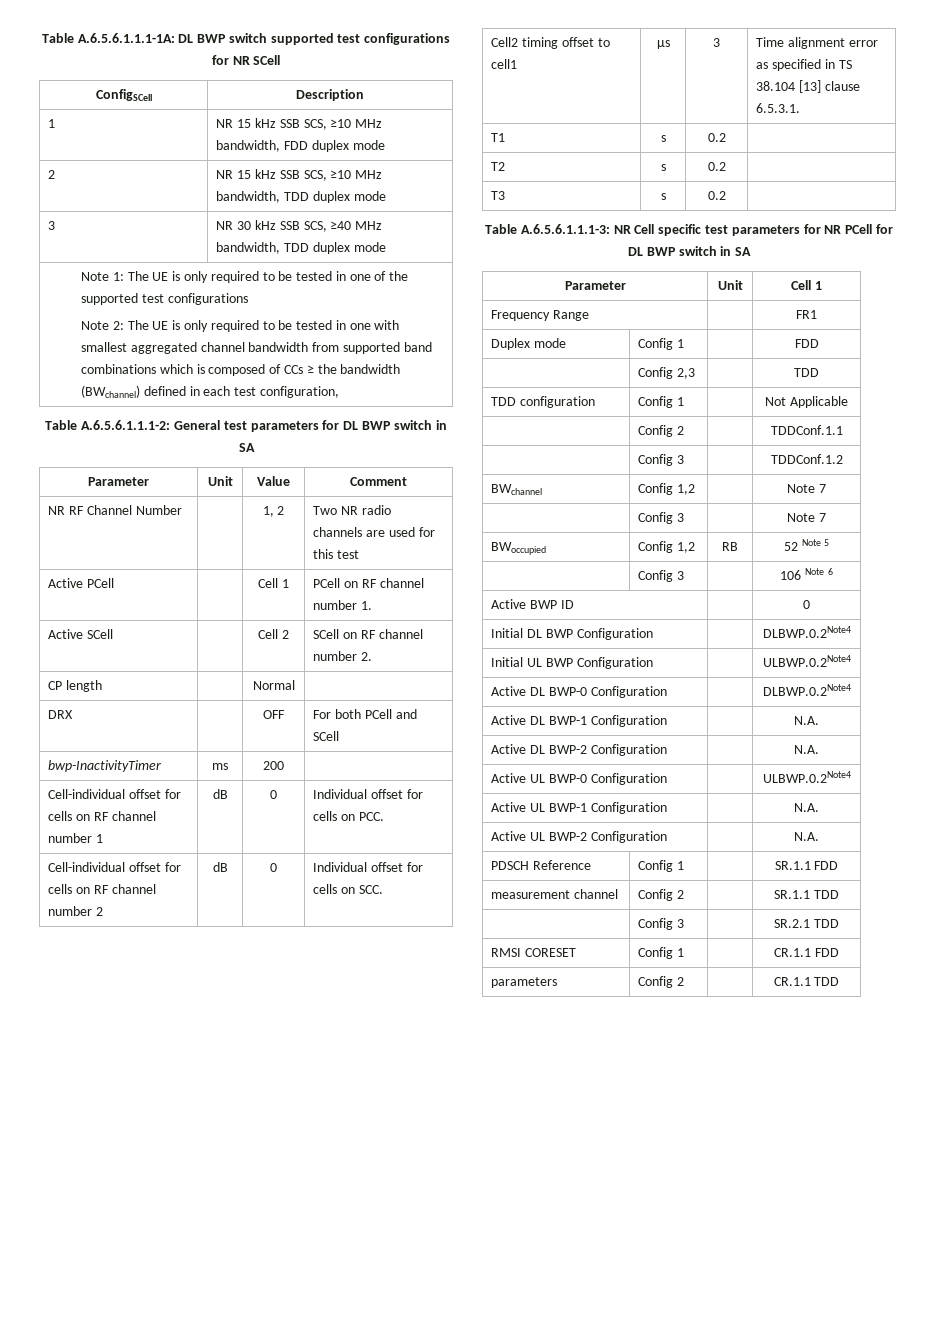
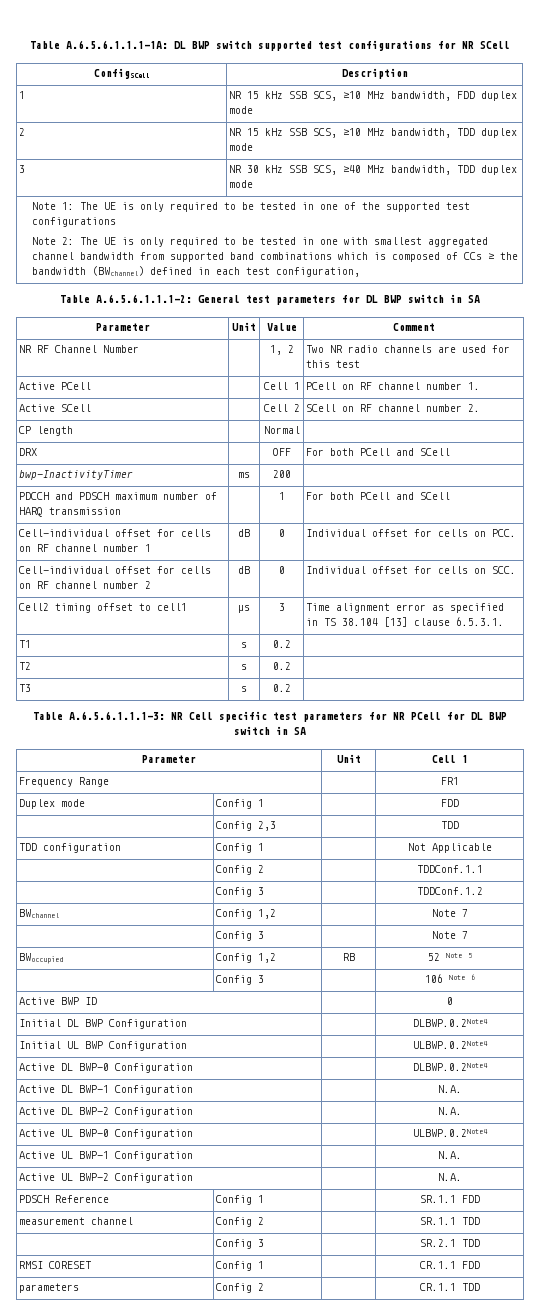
(284, 765) none -> [19,492,218,500] [19,507,122,517] [278,492,285,500] [306,492,451,500] // PDCCH and PDSCH maximum number of HARQ transmission | | 1 | For both PCell and SCell

